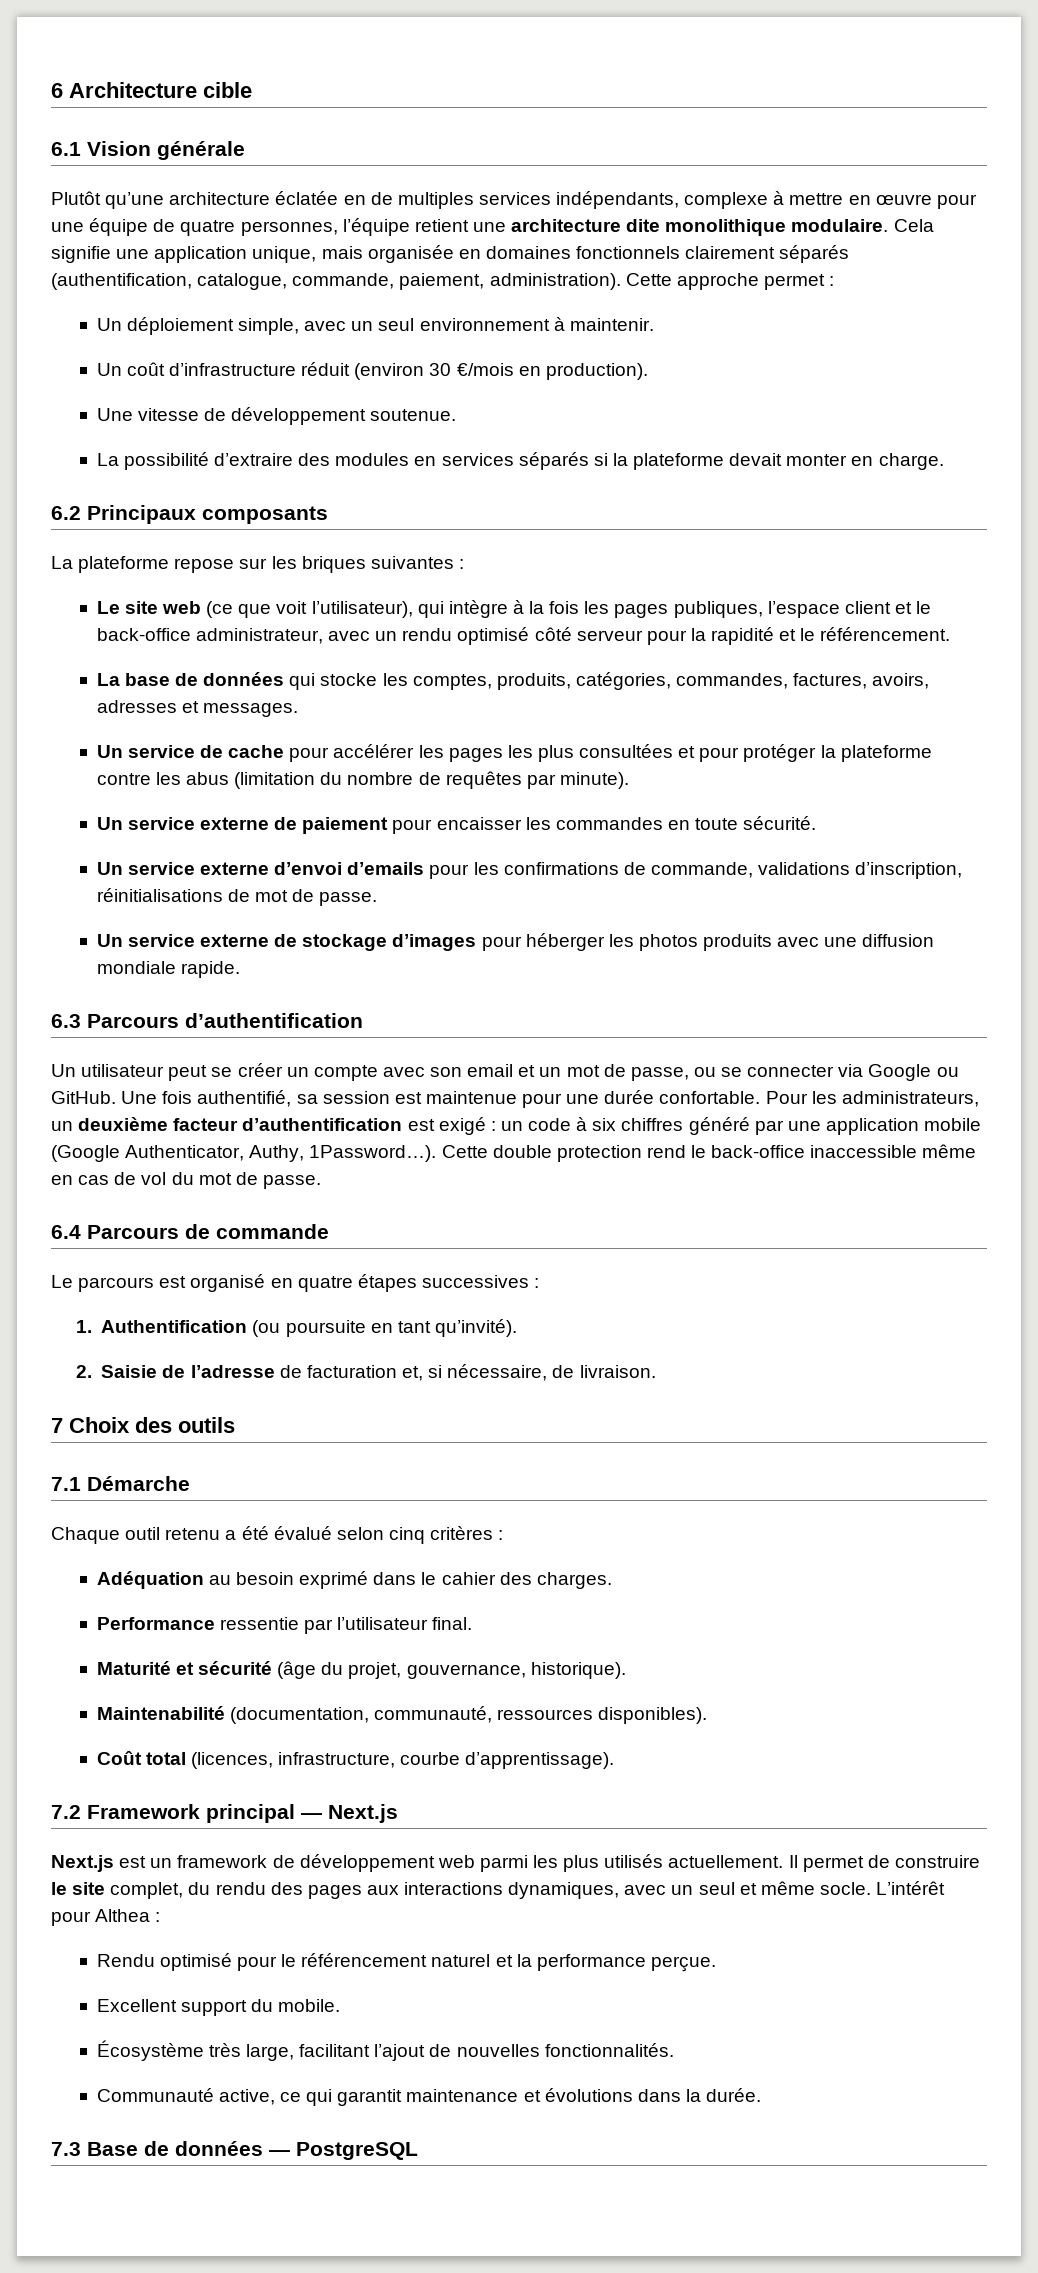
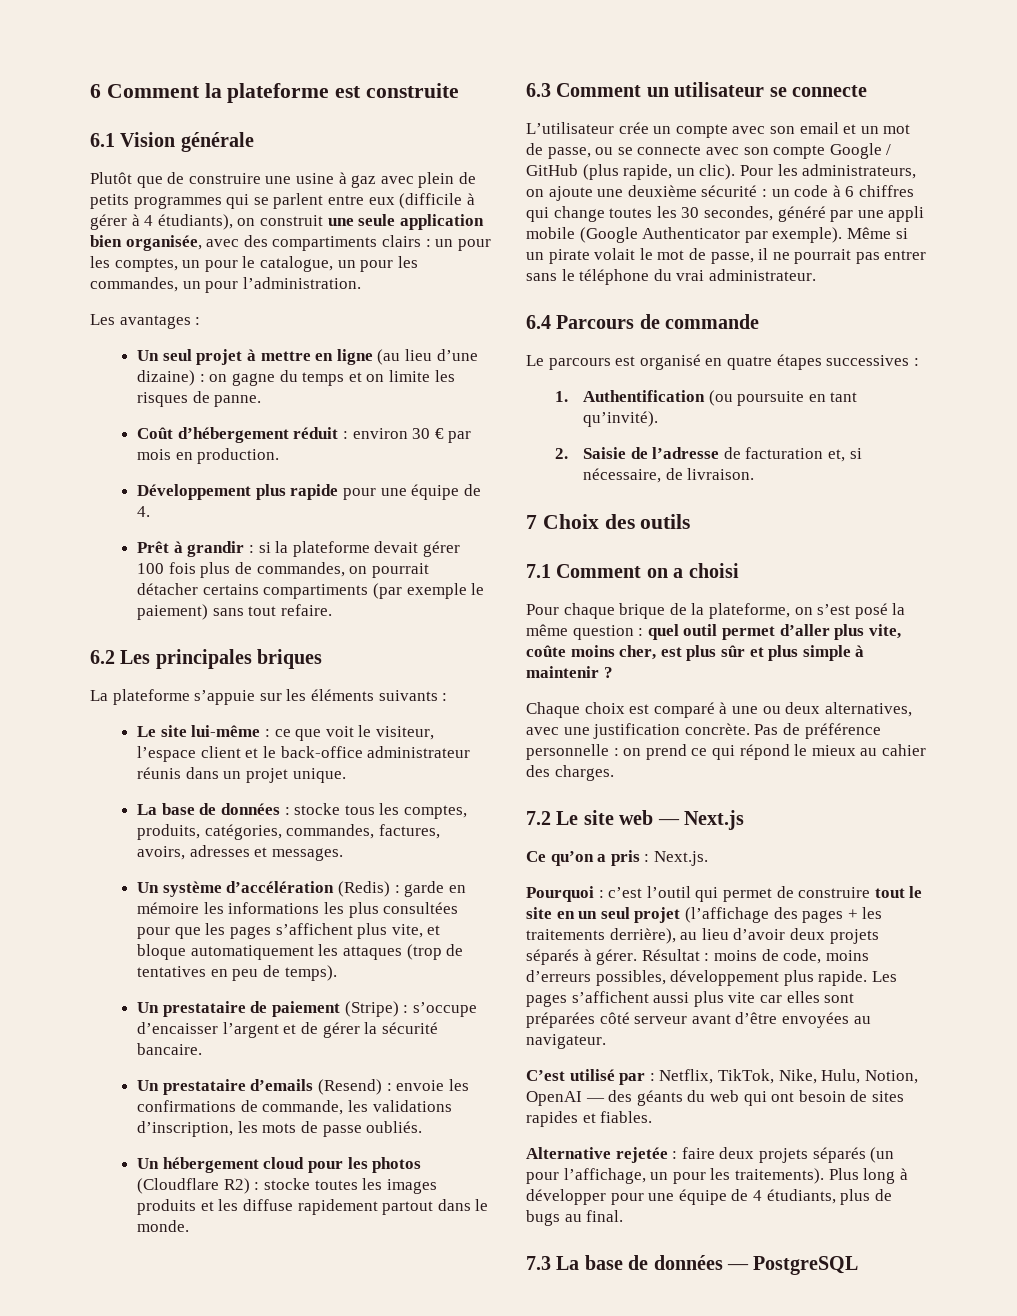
[51,82,252,98] 6 Architecture cible -> [90,83,460,103] 6 Comment la plateforme est construite
[105,191,977,209] [51,218,934,236] [51,245,850,263] [51,273,835,290] [96,317,654,335] [96,362,648,380] [96,407,457,425] [96,452,944,470] [51,505,328,524] qu’une architecture éclatée en de multiples services indépendants, complexe à mettre en œuvre pour une équipe de quatre personnes, l’équipe retient une architecture dite monolithique modulaire. Cela signifie une application unique, mais organisée en domaines fonctionnels clairement séparés (authentification, catalogue, commande, paiement, administration). Cette approche permet : // Un déploiement simple, avec un seul environnement à maintenir. // Un coût d’infrastructure réduit (environ 30 €/mois en production). // Une vitesse de développement soutenue. // La possibilité d’extraire des modules en services séparés si la plateforme devait monter en charge. // 6.2 Principaux composants -> [136,172,476,188] [90,193,475,209] [90,214,484,230] [90,235,491,251] [90,256,418,272] [90,277,361,293] [90,314,201,329] [137,349,478,365] [137,370,455,386] [137,391,262,407] [137,427,472,443] [137,448,280,464] [137,484,481,500] [137,506,151,517] [137,541,460,557] [137,562,429,578] [137,583,485,599] [137,604,333,620] [90,649,323,669] que de construire une usine à gaz avec plein de petits programmes qui se parlent entre eux (difficile à gérer à 4 étudiants), on construit une seule application bien organisée, avec des compartiments clairs : un pour les comptes, un pour le catalogue, un pour les commandes, un pour l’administration. // Les avantages : // Un seul projet à mettre en ligne (au lieu d’une dizaine) : on gagne du temps et on limite les risques de panne. // Coût d’hébergement réduit : environ 30 € par mois en production. // Développement plus rapide pour une équipe de 4. // Prêt à grandir : si la plateforme devait gérer 100 fois plus de commandes, on pourrait détacher certains compartiments (par exemple le paiement) sans tout refaire. // 6.2 Les principales briques
[174,558,235,573] repose -> [194,690,256,705] s’appuie
[301,556,454,573] briques suivantes -> [310,689,438,701] éléments suivants
[162,600,763,618] web (ce que voit l’utilisateur), qui intègre à la fois les pages publiques, -> [191,725,434,741] lui-même : ce que voit le visiteur,
[195,627,951,645] [96,672,378,690] administrateur, avec un rendu optimisé côté serveur pour la rapidité et le référencement. // La base de données qui stocke -> [367,746,471,758] [137,767,346,783] [137,803,375,815] administrateur réunis dans un projet unique. // La base de données : stocke tous
[127,744,932,762] [96,771,629,789] [96,816,817,834] [96,862,470,879] service de cache pour accélérer les pages les plus consultées et pour protéger la plateforme contre les abus (limitation du nombre de requêtes par minute). // Un service externe de paiement pour encaisser les commandes en toute sécurité. // Un service externe d’envoi d’emails pour -> [162,881,466,897] [137,902,459,918] [137,923,441,939] [137,944,464,960] [137,965,337,981] [137,1001,477,1017] [137,1022,438,1038] [137,1043,203,1055] [137,1079,445,1095] système d’accélération (Redis) : garde en mémoire les informations les plus consultées pour que les pages s’affichent plus vite, et bloque automatiquement les attaques (trop de tentatives en peu de temps). // Un prestataire de paiement (Stripe) : s’occupe d’encaisser l’argent et de gérer la sécurité bancaire. // Un prestataire d’emails (Resend) : envoie
(753, 870) none -> [348,1100,369,1112] les
[96,888,378,906] [96,933,935,951] [96,961,240,978] [51,1013,363,1028] [51,1063,283,1081] réinitialisations de mot de passe. // Un service externe de stockage d’images pour héberger les photos produits avec une diffusion mondiale rapide. // 6.3 Parcours d’authentification // Un utilisateur peut se créer -> [237,1121,423,1137] [137,1157,422,1173] [137,1178,437,1194] [137,1199,489,1215] [137,1220,190,1232] [526,82,867,97] [526,122,649,134] les mots de passe oubliés. // Un hébergement cloud pour les photos (Cloudflare R2) : stocke toutes les images produits et les diffuse rapidement partout dans le monde. // 6.3 Comment un utilisateur se connecte // L’utilisateur crée
[747,1064,959,1081] [51,1090,979,1108] [51,1117,684,1135] connecter via Google ou GitHub. Une fois authentifié, sa session est maintenue pour une durée confortable. Pour les administrateurs, un deuxième facteur d’authentification est exigé : un code à six chiffres -> [637,143,892,159] [526,164,917,180] [526,185,914,201] [526,206,773,222] connecte avec son compte Google / GitHub (plus rapide, un clic). Pour les administrateurs, on ajoute une deuxième sécurité : un code à 6 chiffres qui change toutes les 30 secondes,
[825,1118,919,1135] application -> [888,206,925,222] appli
[125,1144,977,1162] [51,1172,321,1189] Authenticator, Authy, 1Password…). Cette double protection rend le back-office inaccessible même en cas de vol du mot de passe. -> [642,227,908,243] [526,248,927,264] [526,269,816,285] Authenticator par exemple). Même si un pirate volait le mot de passe, il ne pourrait pas entrer sans le téléphone du vrai administrateur.
[87,1476,190,1491] [51,1526,504,1544] [96,1571,612,1589] [96,1617,473,1634] [96,1661,626,1679] [96,1706,708,1724] [96,1751,615,1769] [51,1804,398,1823] [51,1854,798,1872] Démarche // Chaque outil retenu a été évalué selon cinq critères : // Adéquation au besoin exprimé dans le cahier des charges. // Performance ressentie par l’utilisateur final. // Maturité et sécurité (âge du projet, gouvernance, historique). // Maintenabilité (documentation, communauté, ressources disponibles). // Coût total (licences, infrastructure, courbe d’apprentissage). // 7.2 Framework principal — Next.js // Next.js est un framework de développement web parmi les plus utilisés actuellement. Il -> [556,563,739,578] [526,603,906,619] [526,624,901,640] [526,645,865,661] [526,666,613,678] [526,702,912,718] [526,723,881,739] [526,744,926,760] [526,765,614,781] [526,810,744,830] [526,850,708,866] [526,886,719,902] Comment on a choisi // Pour chaque brique de la plateforme, on s’est posé la même question : quel outil permet d’aller plus vite, coûte moins cher, est plus sûr et plus simple à maintenir ? // Chaque choix est comparé à une ou deux alternatives, avec une justification concrète. Pas de préférence personnelle : on prend ce qui répond le mieux au cahier des charges. // 7.2 Le site web — Next.js // Ce qu’on a pris : Next.js. // Pourquoi : c’est l’outil qui
(980, 1861) none -> [874,888,905,898] tout
[110,1881,946,1899] [51,1909,161,1926] [96,1953,716,1972] [96,1999,341,2016] [96,2040,674,2061] [96,2088,762,2106] complet, du rendu des pages aux interactions dynamiques, avec un seul et même socle. L’intérêt pour Althea : // Rendu optimisé pour le référencement naturel et la performance perçue. // Excellent support du mobile. // Écosystème très large, facilitant l’ajout de nouvelles fonctionnalités. // Communauté active, ce qui garantit maintenance et évolutions dans la durée. -> [556,907,883,923] [526,928,879,944] [526,949,869,965] [526,970,897,986] [526,991,855,1007] [526,1012,871,1028] [526,1034,606,1049] [526,1069,918,1085] [526,1090,904,1106] [526,1111,653,1127] [526,1147,895,1163] [526,1168,908,1184] [526,1189,892,1205] [526,1210,624,1226] en un seul projet (l’affichage des pages + les traitements derrière), au lieu d’avoir deux projets séparés à gérer. Résultat : moins de code, moins d’erreurs possibles, développement plus rapide. Les pages s’affichent aussi plus vite car elles sont préparées côté serveur avant d’être envoyées au navigateur. // C’est utilisé par : Netflix, TikTok, Nike, Hulu, Notion, OpenAI — des géants du web qui ont besoin de sites rapides et fiables. // Alternative rejetée : faire deux projets séparés (un pour l’affichage, un pour les traitements). Plus long à développer pour une équipe de 4 étudiants, plus de bugs au final.
[87,2142,138,2156] Base -> [556,1255,623,1270] La base

